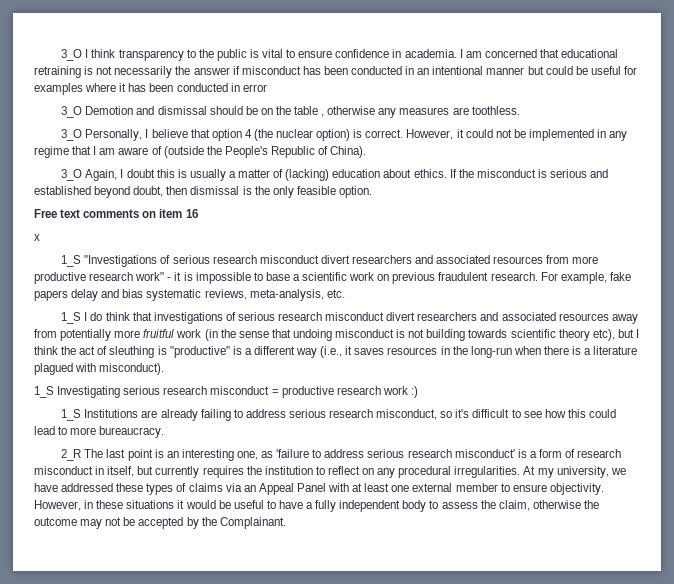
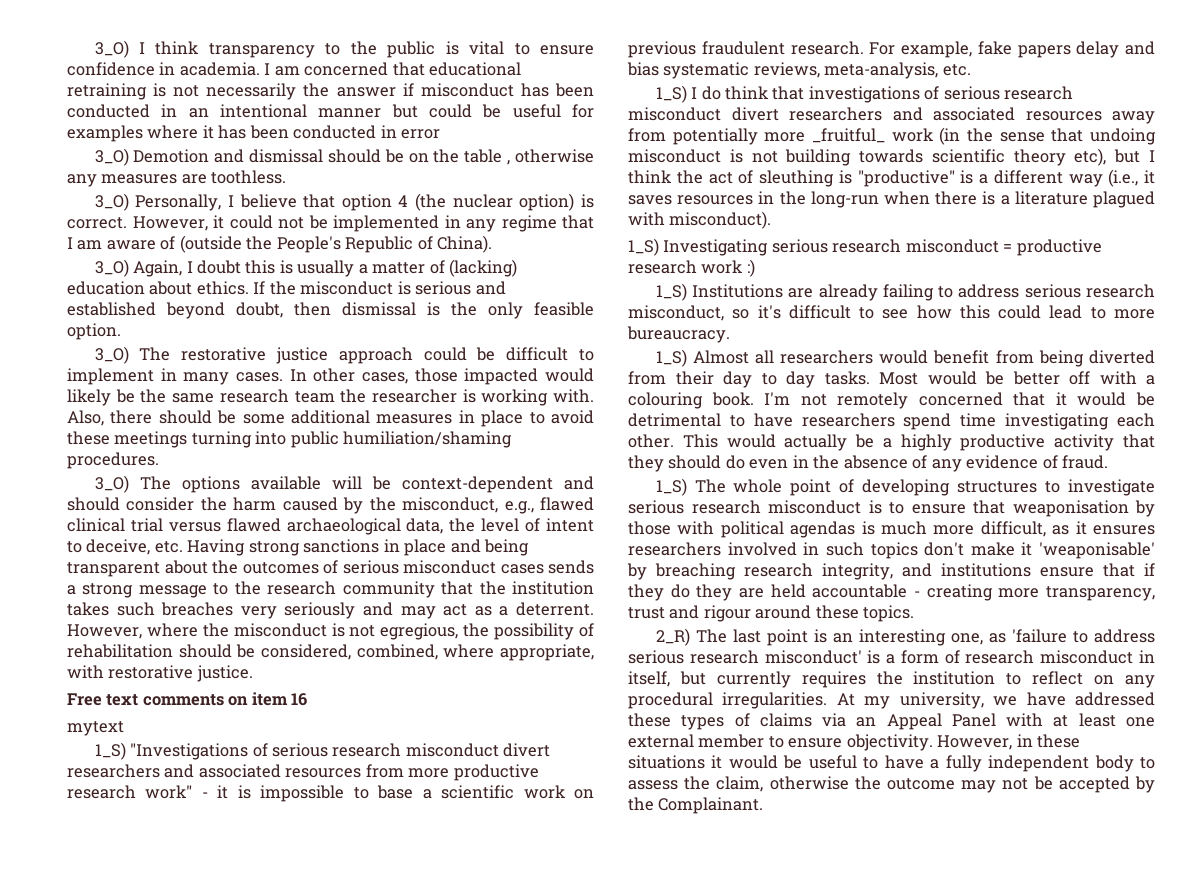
[61,49,83,61] 3_O -> [94,40,129,58] 3_O)
[61,106,83,118] 3_O -> [94,148,129,166] 3_O)
[61,129,83,141] 3_O -> [94,193,129,211] 3_O)
[61,169,83,181] 3_O -> [94,259,129,277] 3_O)
(372, 192) none -> [94,346,595,364] [67,368,594,385] [67,389,594,406] [67,410,594,427] [67,431,513,448] [67,452,159,469] [94,475,594,493] [67,497,595,514] [67,518,595,535] [67,539,530,556] [67,560,594,577] [67,581,595,598] [67,602,595,619] [67,623,595,640] [67,644,594,661] [67,665,253,682] // 3_O) The restorative justice approach could be difficult to implement in many cases. In other cases, those impacted would likely be the same research team the researcher is working with. Also, there should be some additional measures in place to avoid these meetings turning into public humiliation/shaming procedures. // 3_O) The options available will be context-dependent and should consider the harm caused by the misconduct, e.g., flawed clinical trial versus flawed archaeological data, the level of intent to deceive, etc. Having strong sanctions in place and being transparent about the outcomes of serious misconduct cases sends a strong message to the research community that the institution takes such breaches very seriously and may act as a deterrent. However, where the misconduct is not egregious, the possibility of rehabilitation should be considered, combined, where appropriate, with restorative justice.
[34,234,40,241] [61,255,82,267] x // 1_S -> [67,721,124,736] [94,742,126,760] mytext // 1_S)
[61,312,82,324] 1_S -> [655,85,687,103] 1_S)
[143,329,175,338] fruitful -> [812,128,885,143] _fruitful_
[34,386,54,398] 1_S -> [628,238,659,256] 1_S)
[61,409,82,421] 1_S -> [655,283,687,301] 1_S)
[61,449,82,461] 2_R -> [655,349,1155,367] [628,371,1155,388] [628,392,1155,409] [628,413,1155,430] [628,434,1155,451] [628,455,1109,472] [655,478,1155,496] [628,500,1155,517] [628,521,1155,538] [628,542,1155,559] [627,563,1155,580] [628,584,1155,601] [628,605,915,622] [655,628,690,646] 1_S) Almost all researchers would benefit from being diverted from their day to day tasks. Most would be better off with a colouring book. I'm not remotely concerned that it would be detrimental to have researchers spend time investigating each other. This would actually be a highly productive activity that they should do even in the absence of any evidence of fraud. // 1_S) The whole point of developing structures to investigate serious research misconduct is to ensure that weaponisation by those with political agendas is much more difficult, as it ensures researchers involved in such topics don't make it 'weaponisable' by breaching research integrity, and institutions ensure that if they do they are held accountable - creating more transparency, trust and rigour around these topics. // 2_R)

